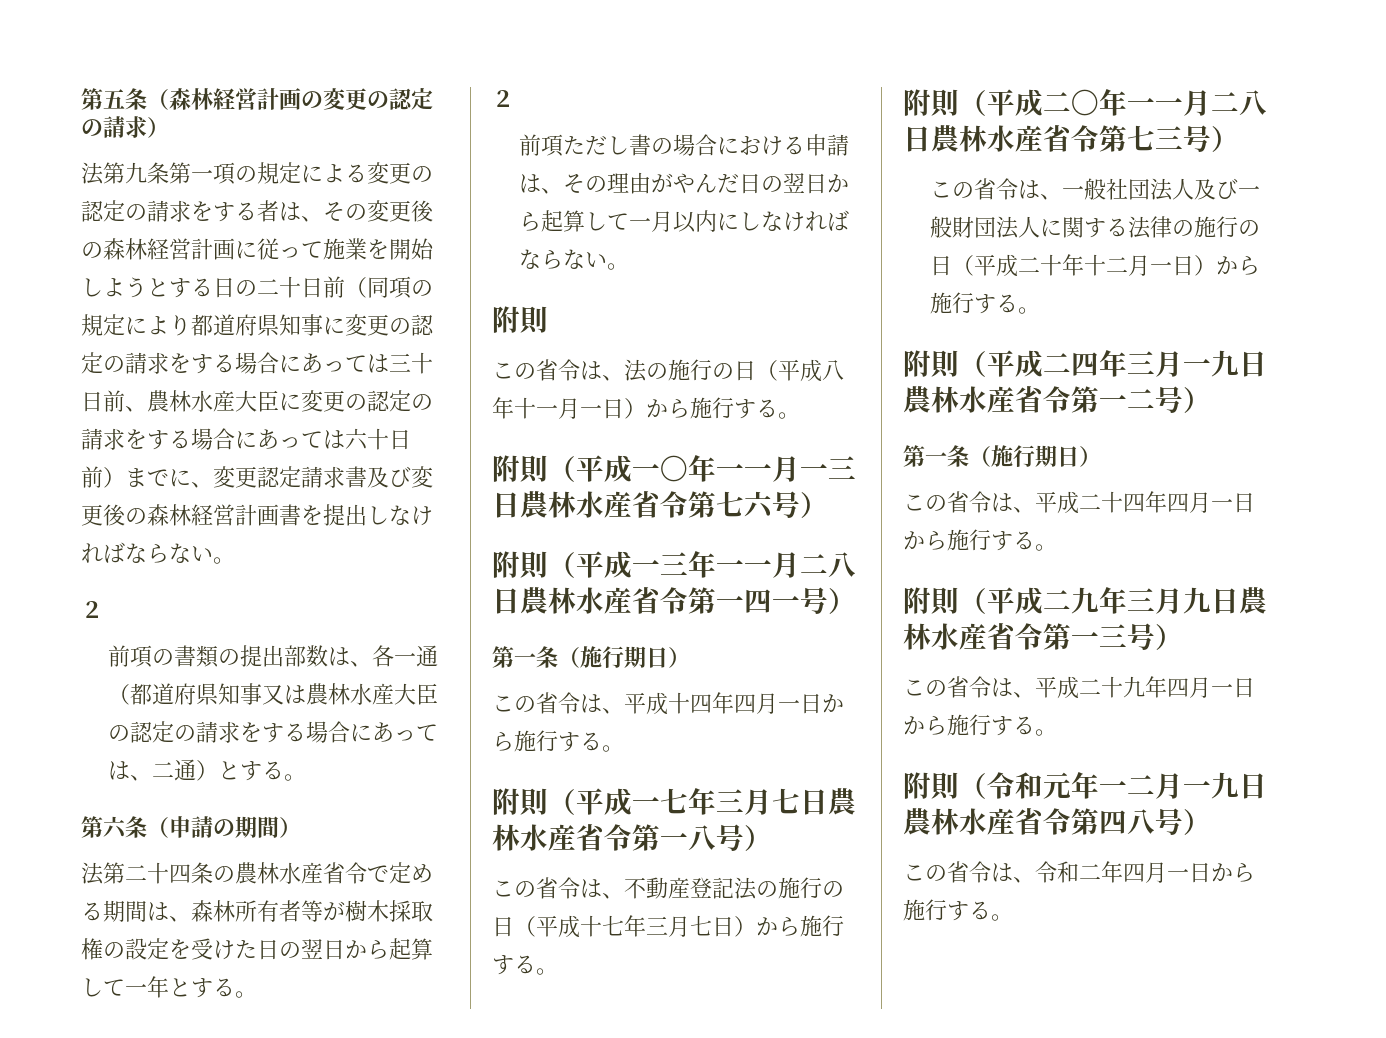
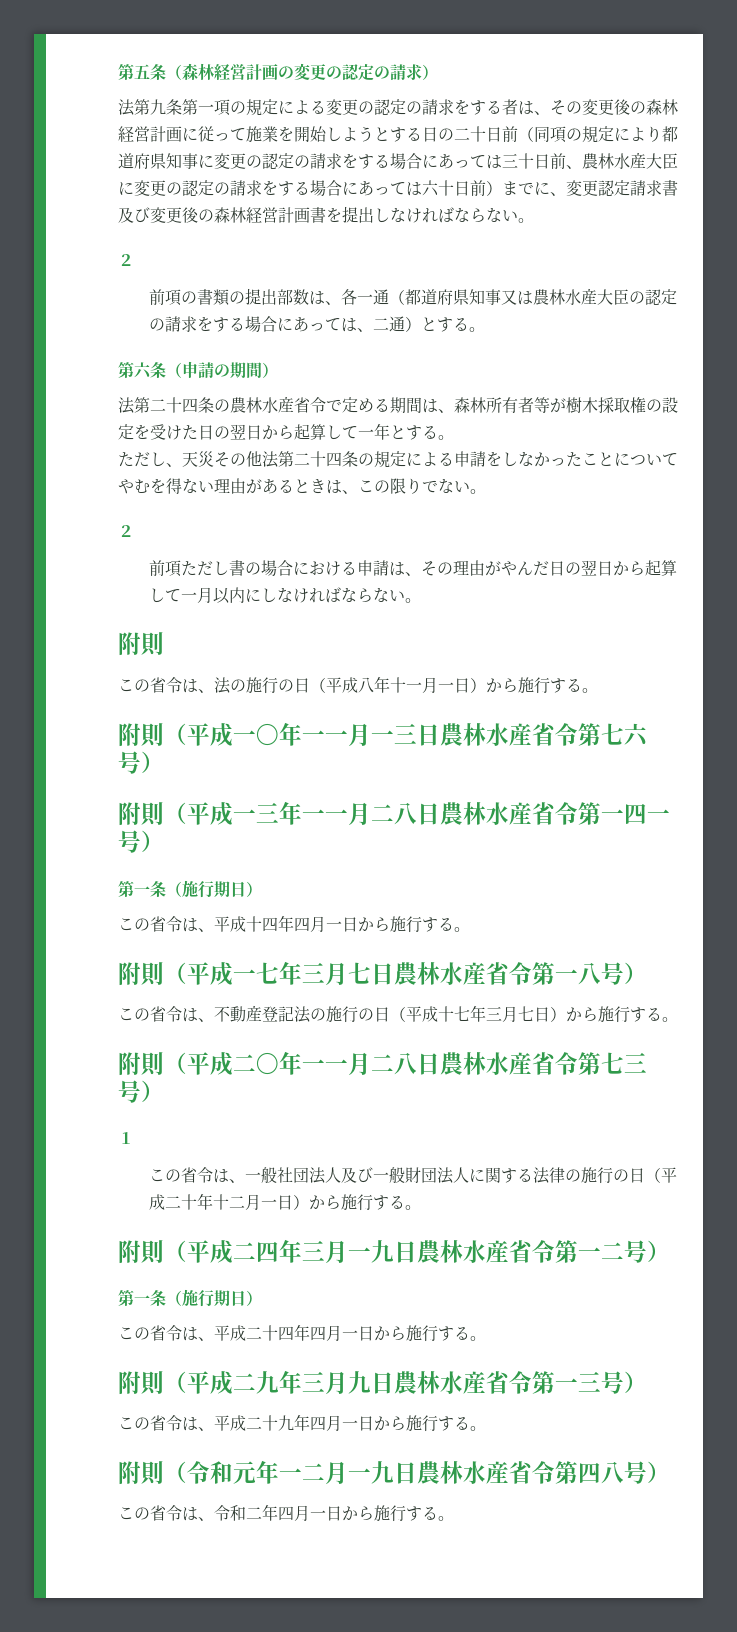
(257, 994) none -> [118,451,678,468] [118,478,486,494] // ただし、天災その他法第二十四条の規定による申請をしなかったことについてやむを得ない理由があるときは、この限りでない。
(1239, 139) none -> [118,1132,134,1144] // １

